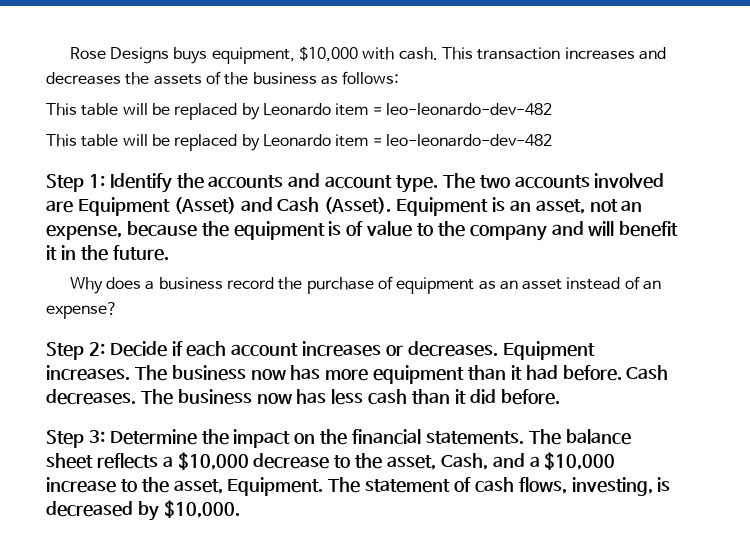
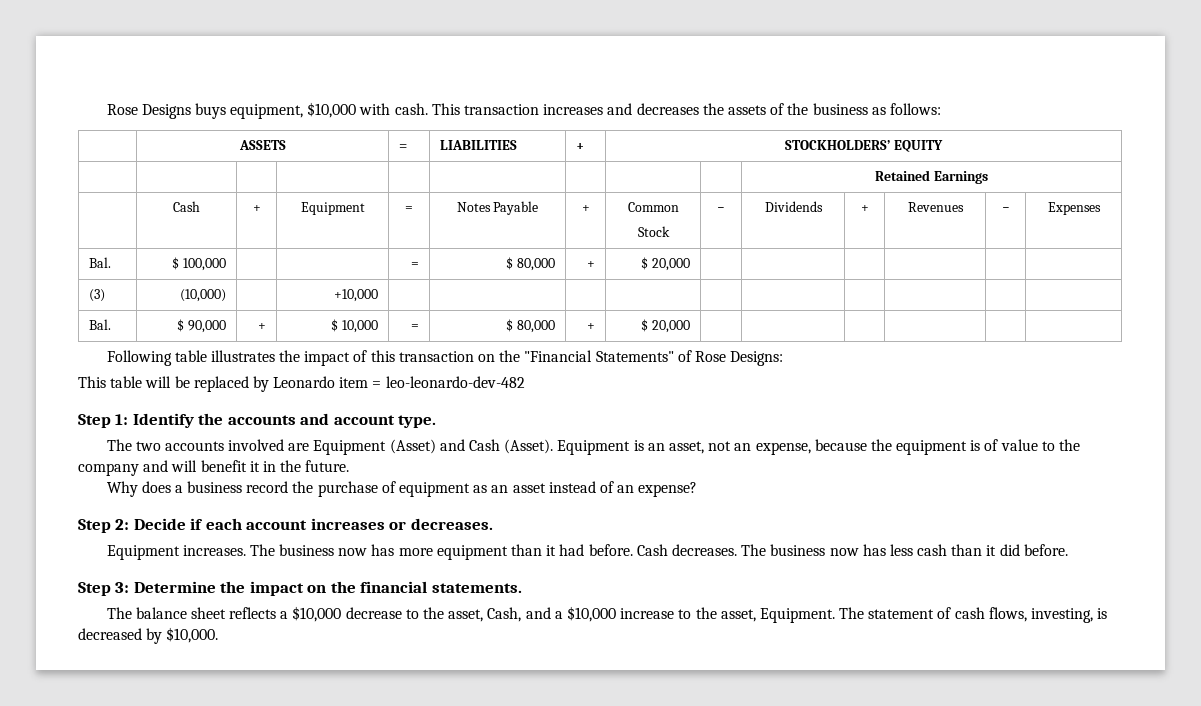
[46,103,552,120] // This table will be replaced by Leonardo item = leo-leonardo-dev-482 -> [238,140,286,150] [399,144,408,150] [440,140,518,150] [576,143,585,150] [785,140,943,152] [875,170,988,184] [173,201,200,212] [252,205,261,212] [300,202,365,215] [405,206,413,212] [456,201,539,215] [581,205,590,212] [627,202,679,212] [637,226,670,237] [717,207,725,212] [764,201,823,212] [860,205,869,212] [907,202,964,212] [1001,207,1010,212] [1047,202,1101,215] [89,257,112,268] [171,257,226,271] [410,262,419,268] [505,257,555,271] [586,261,595,268] [640,257,690,271] [89,289,106,302] [179,289,226,302] [333,289,378,302] [89,319,112,330] [176,319,226,333] [257,323,266,330] [330,319,378,333] [410,324,419,330] [505,319,555,333] [586,323,595,330] [640,319,690,333] [106,350,784,366] // | ASSETS | = | LIABILITIES | + | STOCKHOLDERS’ EQUITY // | | | | | | | | | Retained Earnings // | Cash | + | Equipment | = | Notes Payable | + | Common // Stock | − | Dividends | + | Revenues | − | Expenses // Bal. | $ 100,000 | | | = | $ 80,000 | + | $ 20,000 | | | | | | // (3) | (10,000) | | +10,000 | | | | | | | | | | // Bal. | $ 90,000 | + | $ 10,000 | = | $ 80,000 | + | $ 20,000 | | | | | | // Following table illustrates the impact of this transaction on the "Financial Statements" of Rose Designs:
(439, 184) none -> (437, 421) //
(498, 349) none -> (493, 524) //
(524, 438) none -> (522, 588) //

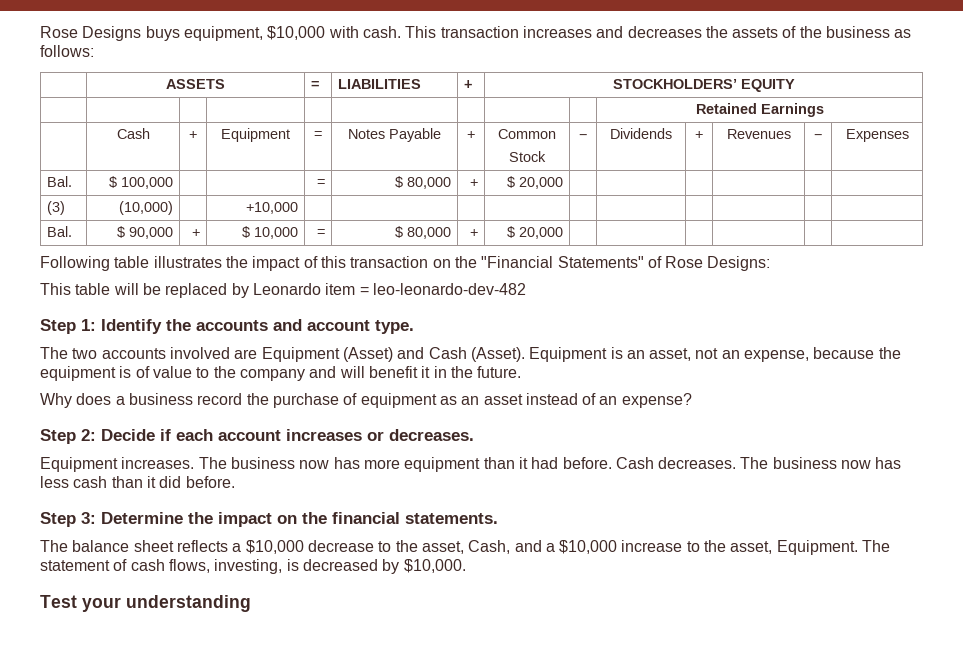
(219, 635) none -> [40,595,251,612] // Test your understanding

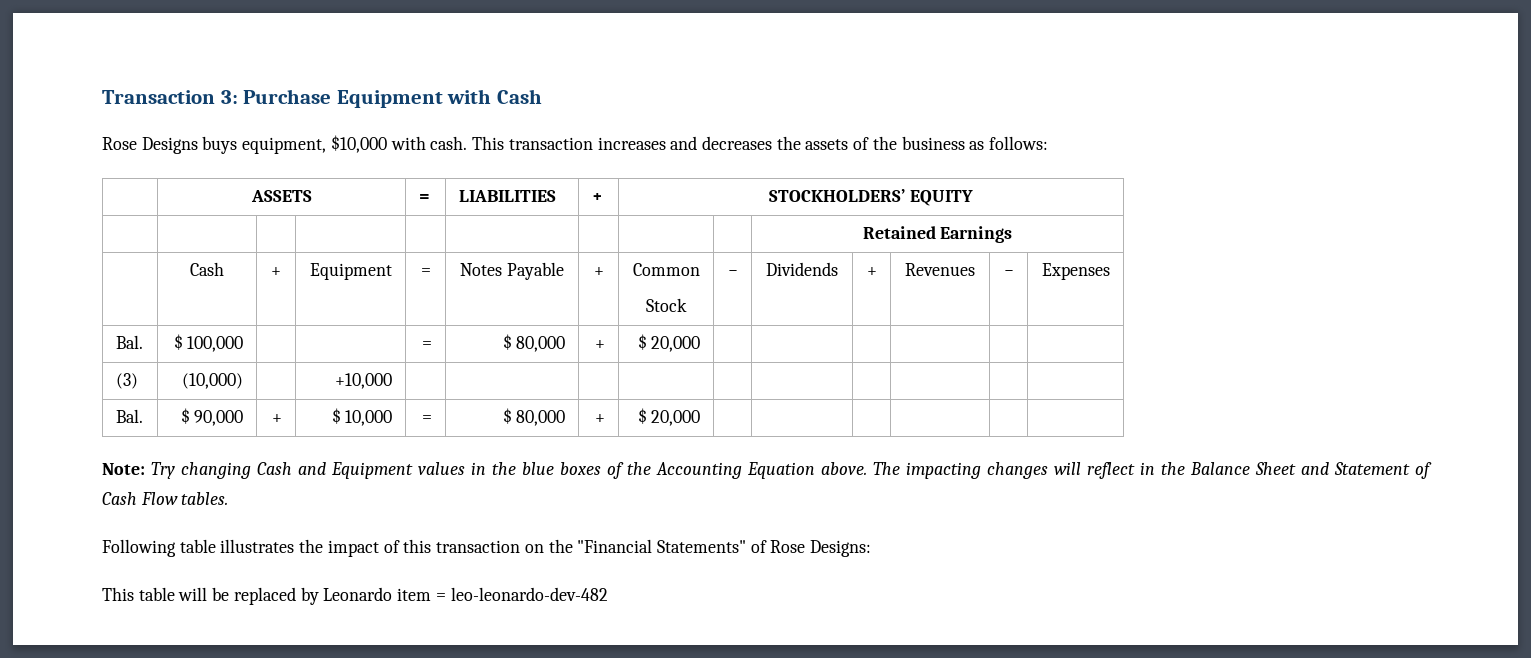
(40, 32) none -> [102,89,542,108] Transaction 3: Purchase Equipment with Cash //
(563, 233) none -> [102,462,1432,479] [102,492,229,505] // Note: Try changing Cash and Equipment values in the blue boxes of the Accounting Equation above. The impacting changes will reflect in the Balance Sheet and Statement of Cash Flow tables.
[40,319,414,334] [40,347,901,362] [40,366,522,381] [40,393,692,408] [40,429,474,444] [40,457,902,472] [40,476,235,488] [40,512,498,527] [40,540,891,555] [40,559,466,574] [40,595,251,612] // Step 1: Identify the accounts and account type. // The two accounts involved are Equipment (Asset) and Cash (Asset). Equipment is an asset, not an expense, because the equipment is of value to the company and will benefit it in the future. // Why does a business record the purchase of equipment as an asset instead of an expense? // Step 2: Decide if each account increases or decreases. // Equipment increases. The business now has more equipment than it had before. Cash decreases. The business now has less cash than it did before. // Step 3: Determine the impact on the financial statements. // The balance sheet reflects a $10,000 decrease to the asset, Cash, and a $10,000 increase to the asset, Equipment. The statement of cash flows, investing, is decreased by $10,000. // Test your understanding -> (608, 594) none

